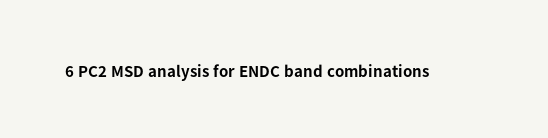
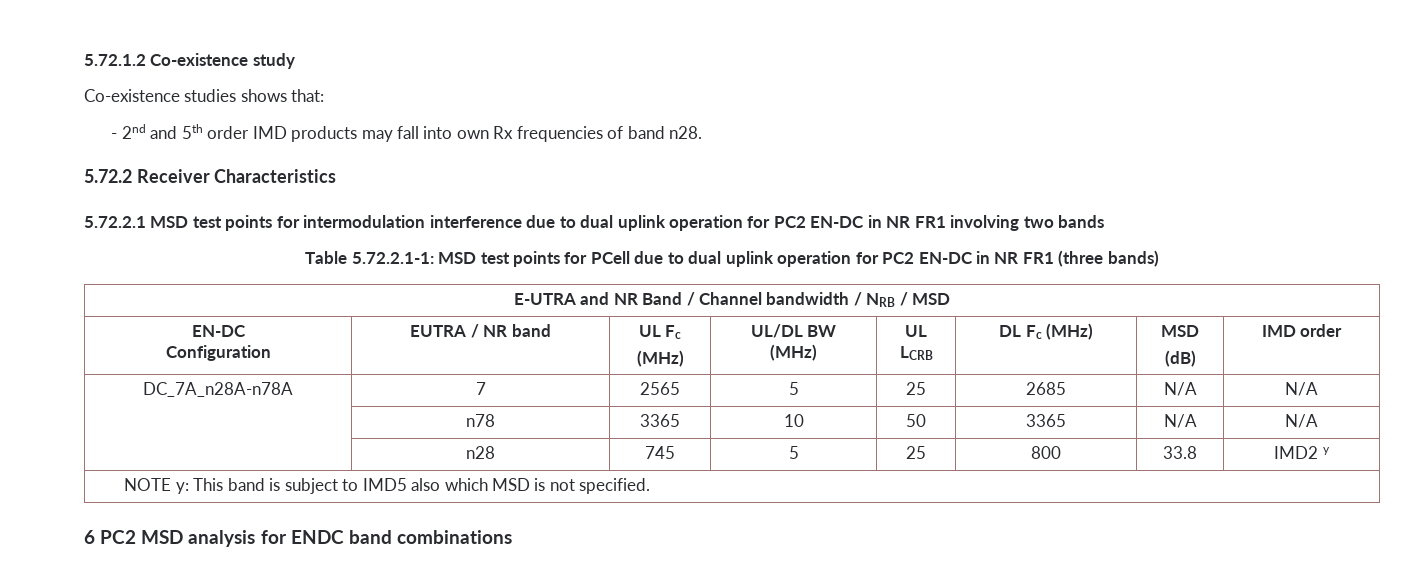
(65, 71) none -> [84,53,295,69] [84,89,325,102] [111,124,703,142] [84,169,337,183] [84,215,1105,231] [305,250,1159,267] [513,292,951,307] [191,325,246,337] [165,345,271,361] [410,324,551,338] [638,325,682,339] [636,350,684,367] [750,324,837,338] [770,344,817,361] [905,325,927,337] [899,346,933,360] [999,323,1093,340] [1161,325,1199,337] [1164,350,1196,367] [1261,324,1343,337] [143,382,293,397] [475,382,486,395] [640,382,680,395] [788,382,799,395] [906,382,926,395] [1026,382,1066,395] [1163,382,1197,396] [1285,382,1318,396] [466,414,495,427] [640,414,680,427] [783,414,804,427] [906,414,926,427] [1026,414,1066,427] [1163,414,1197,428] [1285,414,1318,428] [466,446,495,459] [645,446,675,459] [788,446,799,459] [906,446,926,459] [1031,446,1061,459] [1163,446,1197,459] [1274,446,1330,459] [124,478,651,494] 5.72.1.2 Co-existence study // Co-existence studies shows that: // - 2nd and 5th order IMD products may fall into own Rx frequencies of band n28. // 5.72.2 Receiver Characteristics // 5.72.2.1 MSD test points for intermodulation interference due to dual uplink operation for PC2 EN-DC in NR FR1 involving two bands // Table 5.72.2.1-1: MSD test points for PCell due to dual uplink operation for PC2 EN-DC in NR FR1 (three bands) // E-UTRA and NR Band / Channel bandwidth / NRB / MSD // EN-DC // Configuration | EUTRA / NR band | UL Fc // (MHz) | UL/DL BW // (MHz) | UL // LCRB | DL Fc (MHz) | MSD // (dB) | IMD order // DC_7A_n28A-n78A | 7 | 2565 | 5 | 25 | 2685 | N/A | N/A // | n78 | 3365 | 10 | 50 | 3365 | N/A | N/A // | n28 | 745 | 5 | 25 | 800 | 33.8 | IMD2 y // NOTE y: This band is subject to IMD5 also which MSD is not specified. //

